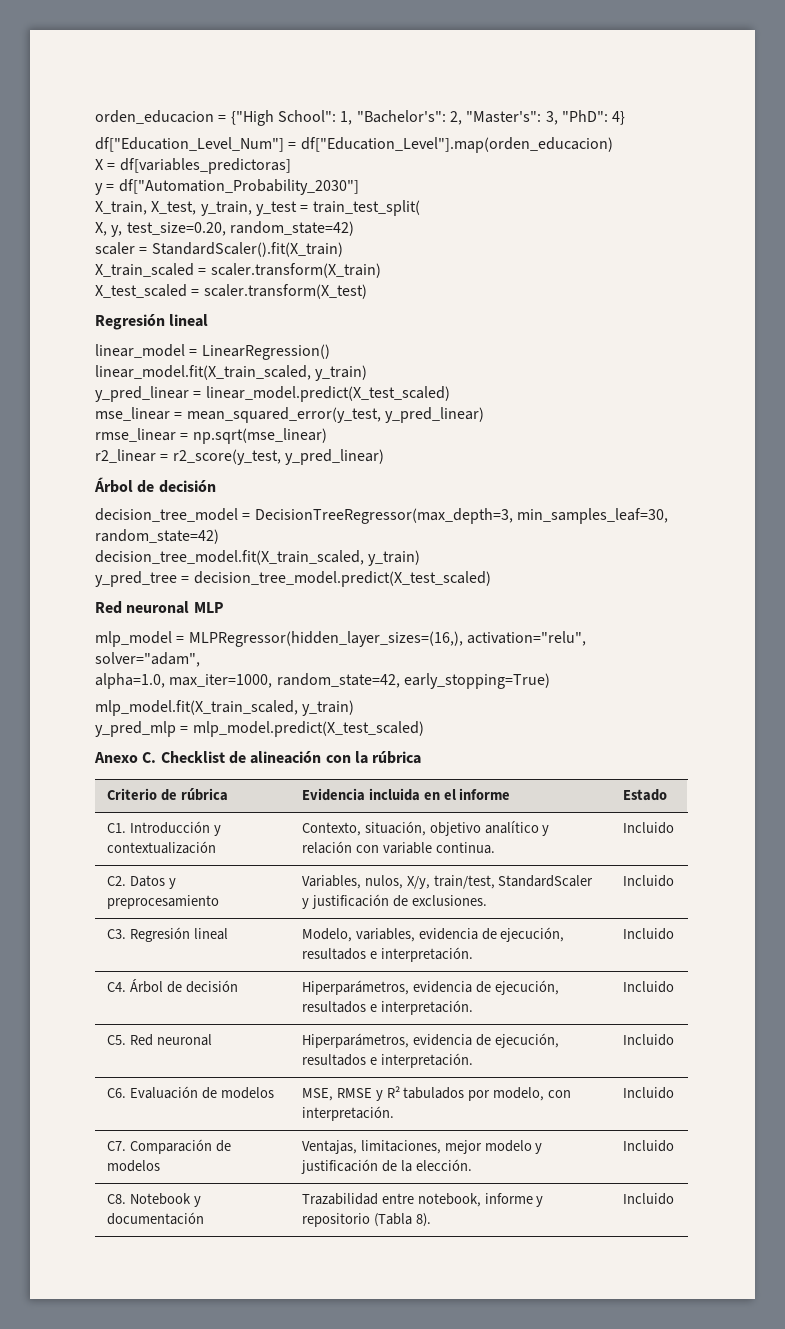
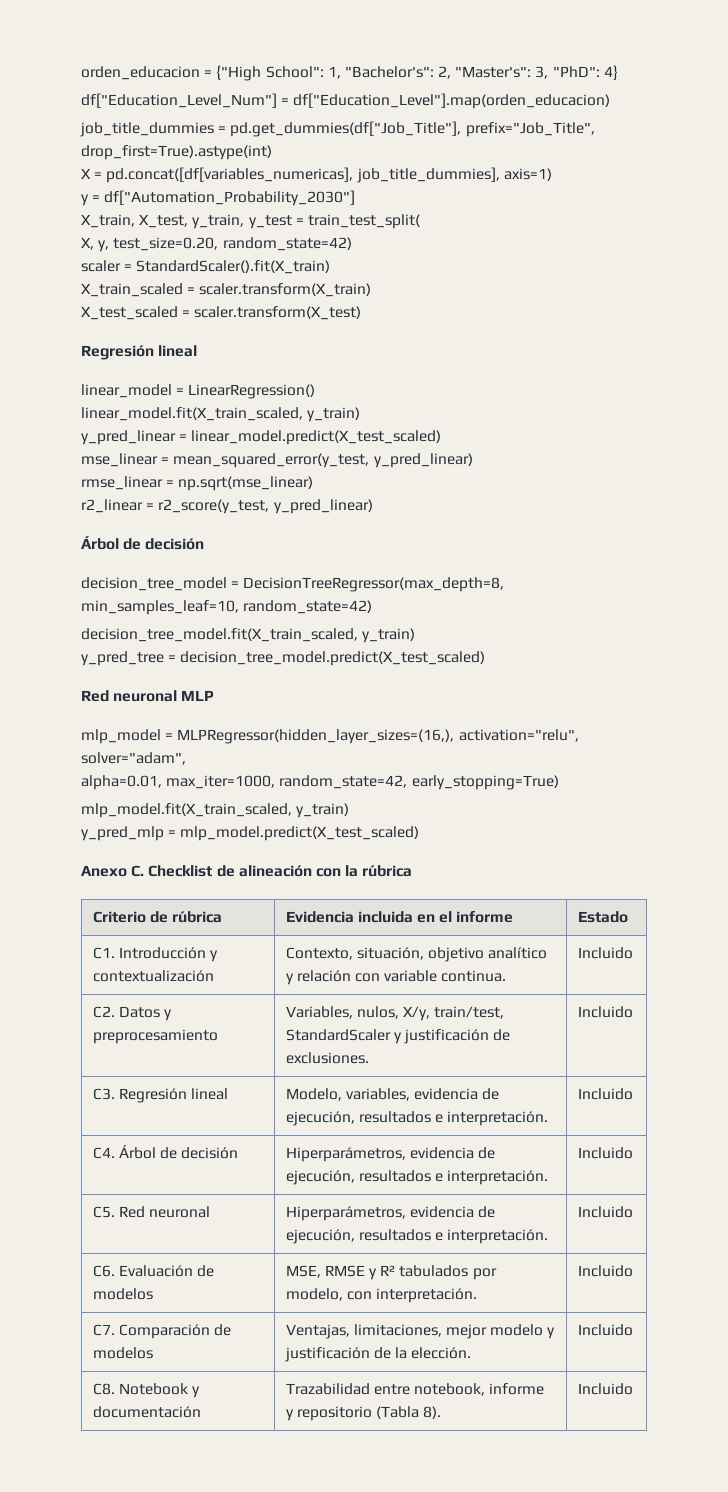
(613, 145) none -> [80,121,595,137] [81,145,272,160] // job_title_dummies = pd.get_dummies(df["Job_Title"], prefix="Job_Title", drop_first=True).astype(int)
[119,158,291,174] df[variables_predictoras] -> [106,167,552,183] pd.concat([df[variables_numericas], job_title_dummies], axis=1)
[254,508,668,524] DecisionTreeRegressor(max_depth=3, min_samples_leaf=30, -> [243,577,505,592] [81,600,239,615] DecisionTreeRegressor(max_depth=8, min_samples_leaf=10,
[95,673,165,689] alpha=1.0, -> [81,775,162,790] alpha=0.01,

